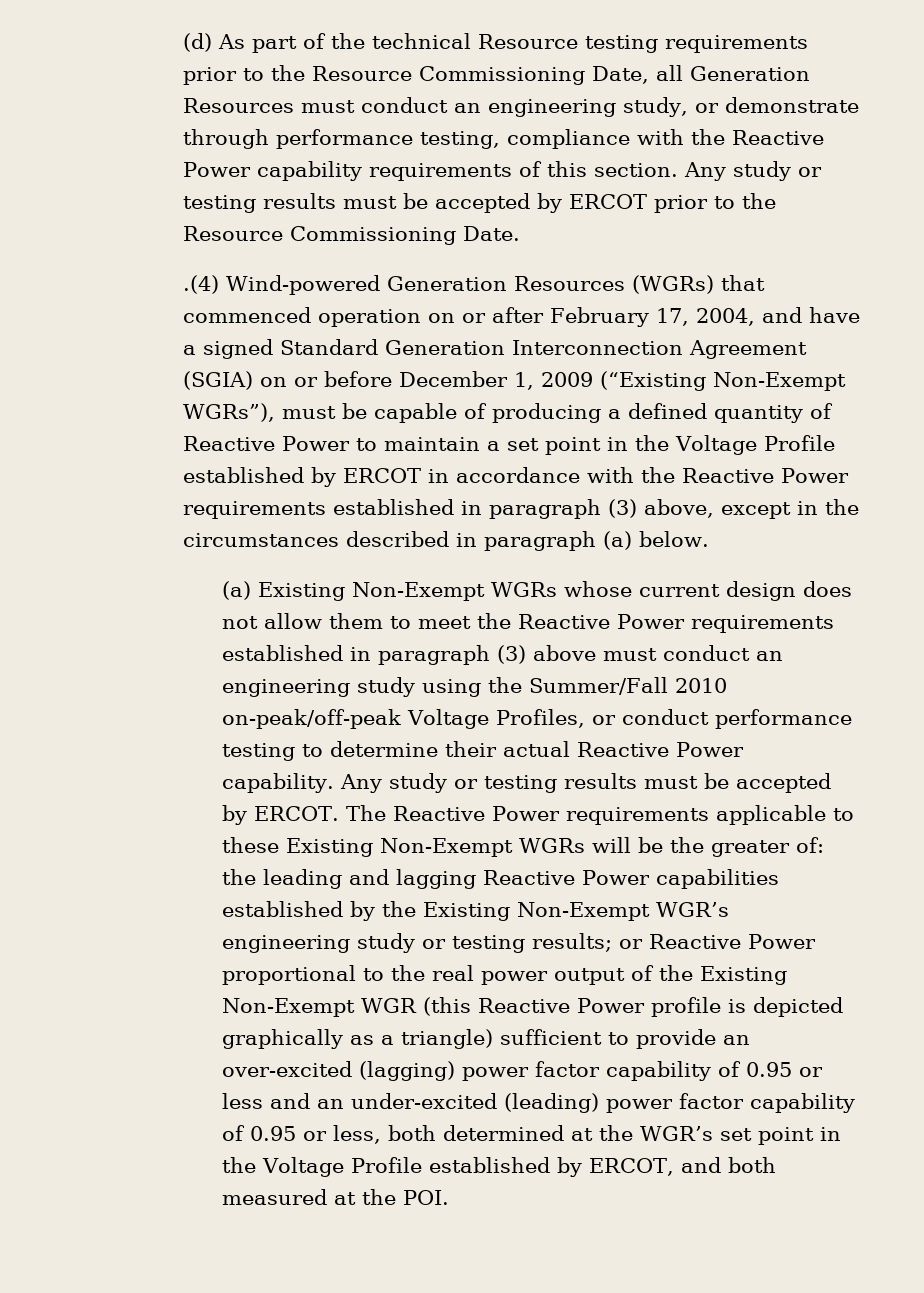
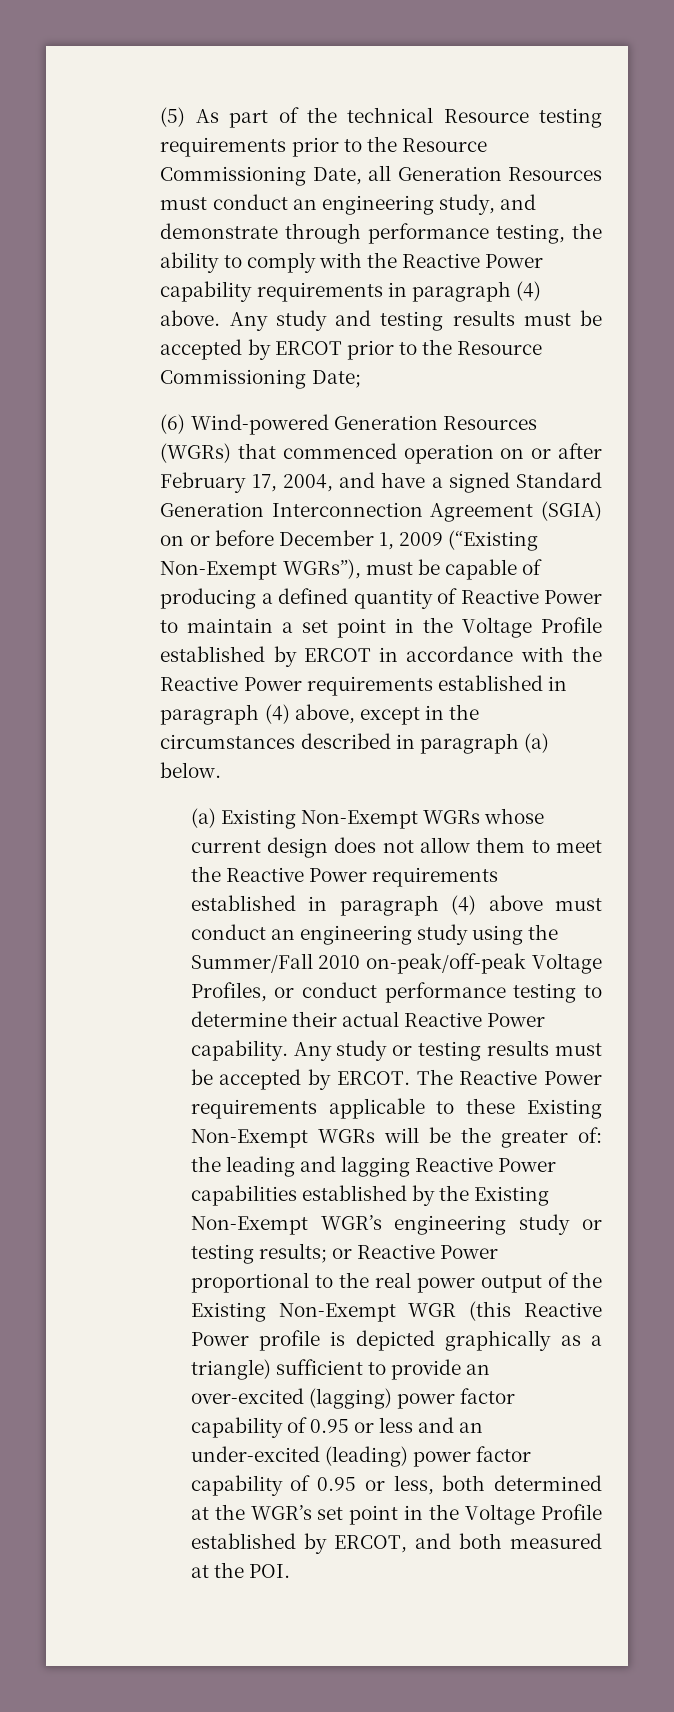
[183,33,213,52] (d) -> [160,107,186,127] (5)
[695,103,720,113] or -> [500,194,537,210] and
[507,129,631,149] compliance -> [572,223,602,239] [160,252,316,273] the ability to comply
[519,161,823,181] of this section. Any study or -> [387,281,541,302] [160,310,372,331] in paragraph (4) above. Any study and
[463,226,521,241] [183,275,220,294] Date. // .(4) -> [311,370,361,388] [160,414,186,434] Date; // (6)
[608,499,638,518] (3) -> [264,704,290,724] (4)
[497,645,527,664] (3) -> [451,895,477,915] (4)

